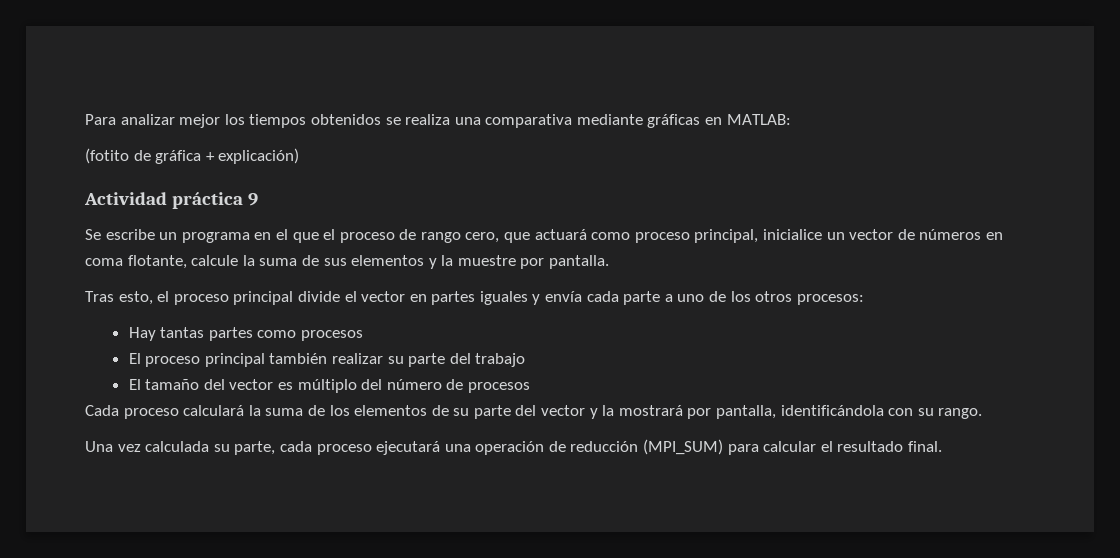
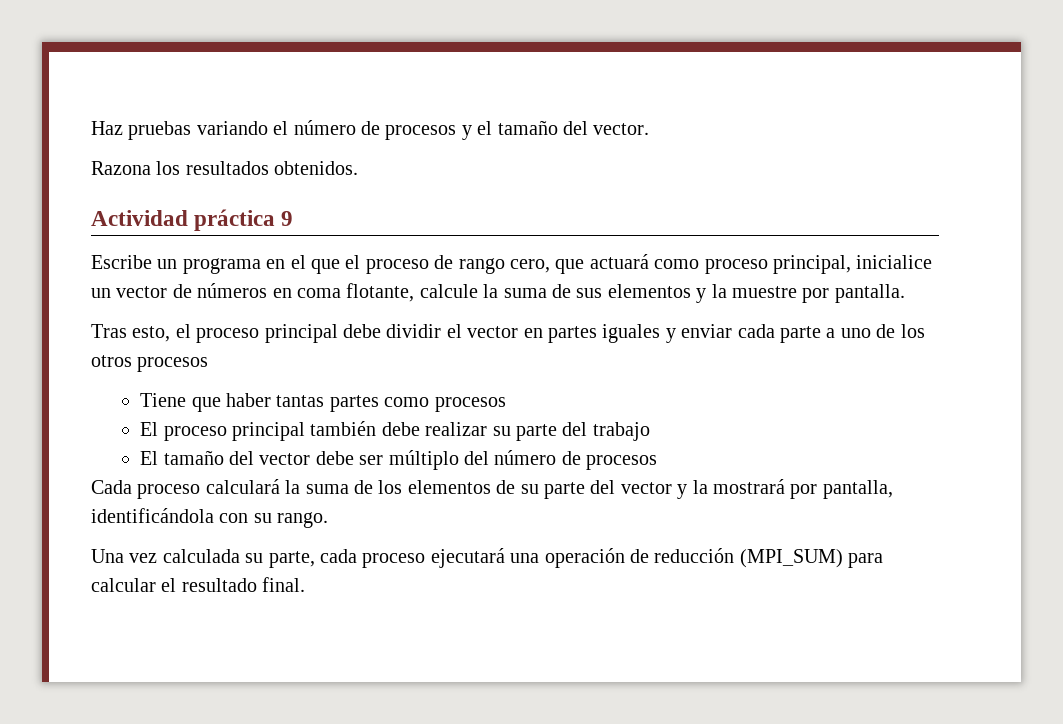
[85,114,791,128] [85,148,300,164] Para analizar mejor los tiempos obtenidos se realiza una comparativa mediante gráficas en MATLAB: // (fotito de gráfica + explicación) -> [91,120,650,140] [91,161,359,175] Haz pruebas variando el número de procesos y el tamaño del vector. // Razona los resultados obtenidos.
[85,229,155,240] Se escribe -> [91,255,152,269] Escribe
[297,291,340,302] divide -> [343,324,442,338] debe dividir
[545,291,583,302] envía -> [681,324,733,338] enviar
[796,294,864,305] [128,327,156,341] procesos: // Hay -> [137,357,209,372] [140,393,272,412] procesos // Tiene que haber
(328, 358) none -> [381,422,420,436] debe
[278,382,294,390] es -> [315,451,384,465] debe ser

